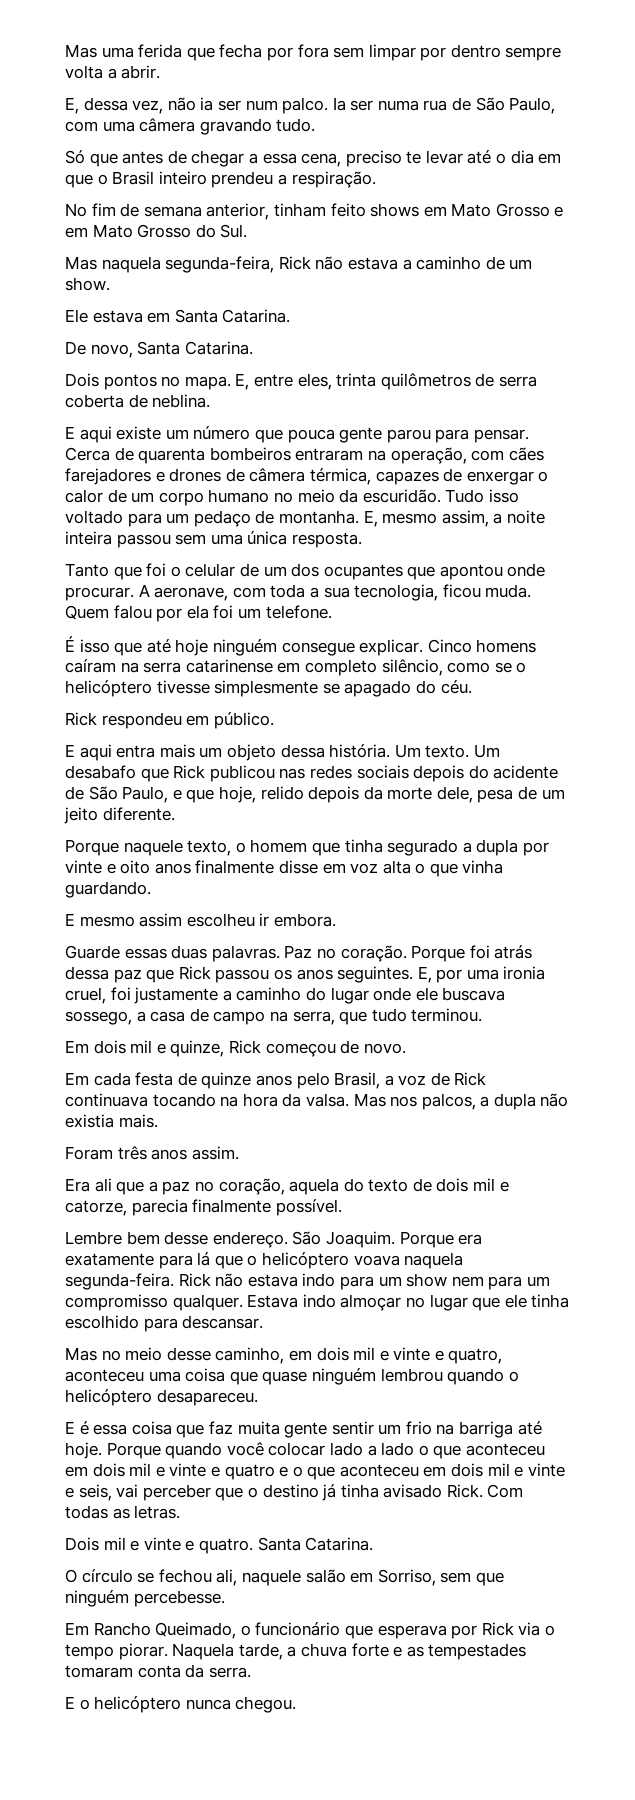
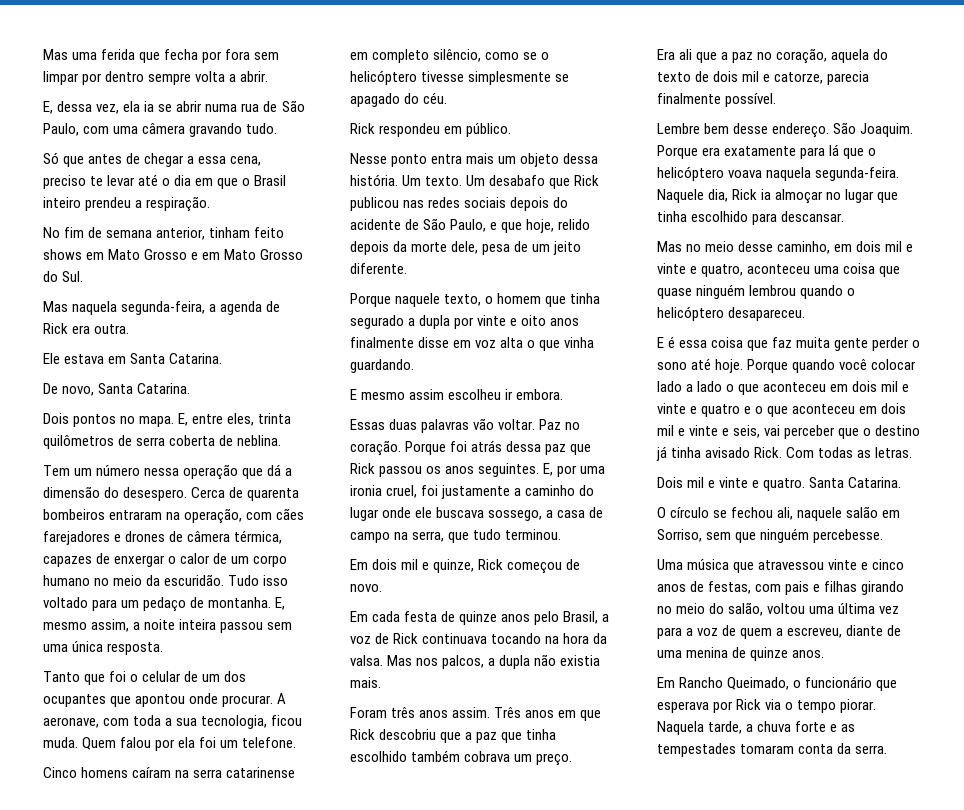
[167,97,374,114] não ia ser num palco. Ia ser -> [123,101,203,112] ela ia se abrir
[278,256,533,270] [65,277,110,291] Rick não estava a caminho de um show. -> [209,301,281,315] [43,323,130,334] a agenda de Rick era outra.
[65,426,529,443] E aqui existe um número que pouca gente parou para pensar. -> [43,464,293,480] [43,486,188,501] Tem um número nessa operação que dá a dimensão do desespero.
[65,636,424,656] É isso que até hoje ninguém consegue explicar. -> (297, 742) none
[65,744,112,761] E aqui -> [350,153,428,167] Nesse ponto
[65,945,280,962] Guarde essas duas palavras. -> [350,418,536,433] Essas duas palavras vão voltar.
(239, 1153) none -> [494,707,602,721] [350,729,557,743] [350,750,573,766] Três anos em que Rick descobriu que a paz que tinha escolhido também cobrava um preço.
[178,1273,550,1290] [65,1294,336,1311] Rick não estava indo para um show nem para um compromisso qualquer. Estava indo -> [657,189,772,203] Naquele dia, Rick ia
[504,1294,527,1308] ele -> (899, 197) none
[331,1421,514,1438] sentir um frio na barriga -> [872,337,921,351] [657,362,687,370] perder o sono
(225, 1598) none -> [657,559,905,573] [657,581,905,595] [657,602,900,616] [657,625,902,639] [657,647,825,661] // Uma música que atravessou vinte e cinco anos de festas, com pais e filhas girando no meio do salão, voltou uma última vez para a voz de quem a escreveu, diante de uma menina de quinze anos.
[65,1696,297,1713] // E o helicóptero nunca chegou. -> (888, 749) none

